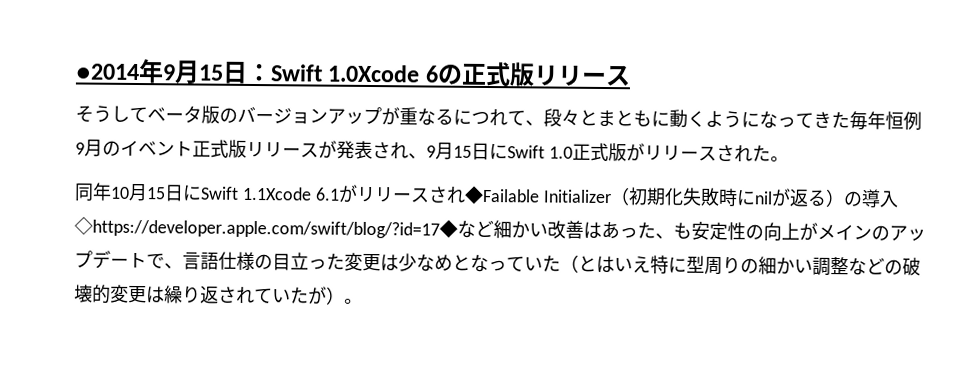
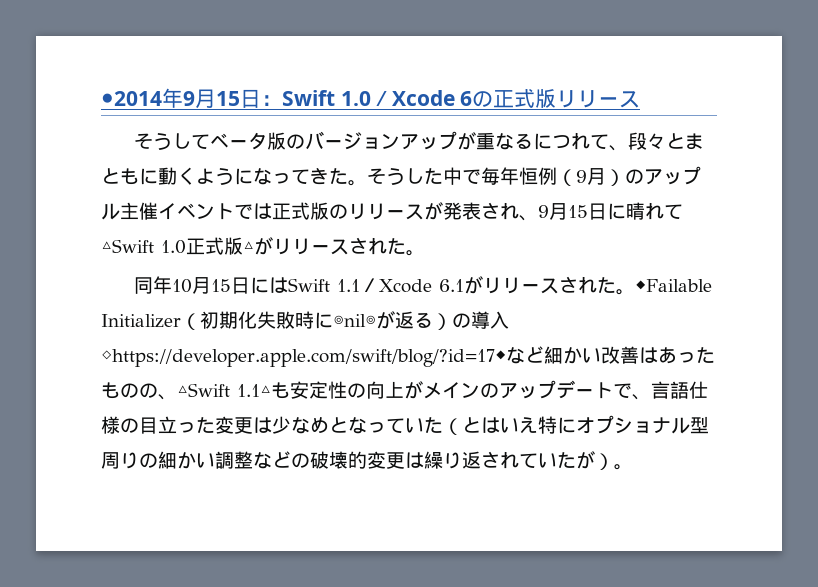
[327,64,421,83] 1.0Xcode -> [340,90,455,106] 1.0／Xcode
[849,111,922,131] [75,139,247,158] 毎年恒例9月のイベント正式版 -> [348,166,701,186] [101,202,348,220] 。そうした中で毎年恒例（9月）のアップル主催イベントでは正式版の
[507,145,545,159] Swift -> [626,202,683,220] [101,239,154,253] 晴れて△Swift
(627, 152) none -> [243,241,254,253] △
[200,186,312,201] Swift 1.1Xcode -> [269,277,433,293] はSwift 1.1／Xcode
(466, 195) none -> [597,277,636,295] た。
[753,191,773,205] nil -> [333,314,376,327] ◎nil◎
[655,233,674,240] 、 -> [101,382,271,400] ものの、△Swift 1.1△
(687, 264) none -> [576,415,690,434] オプショナル

